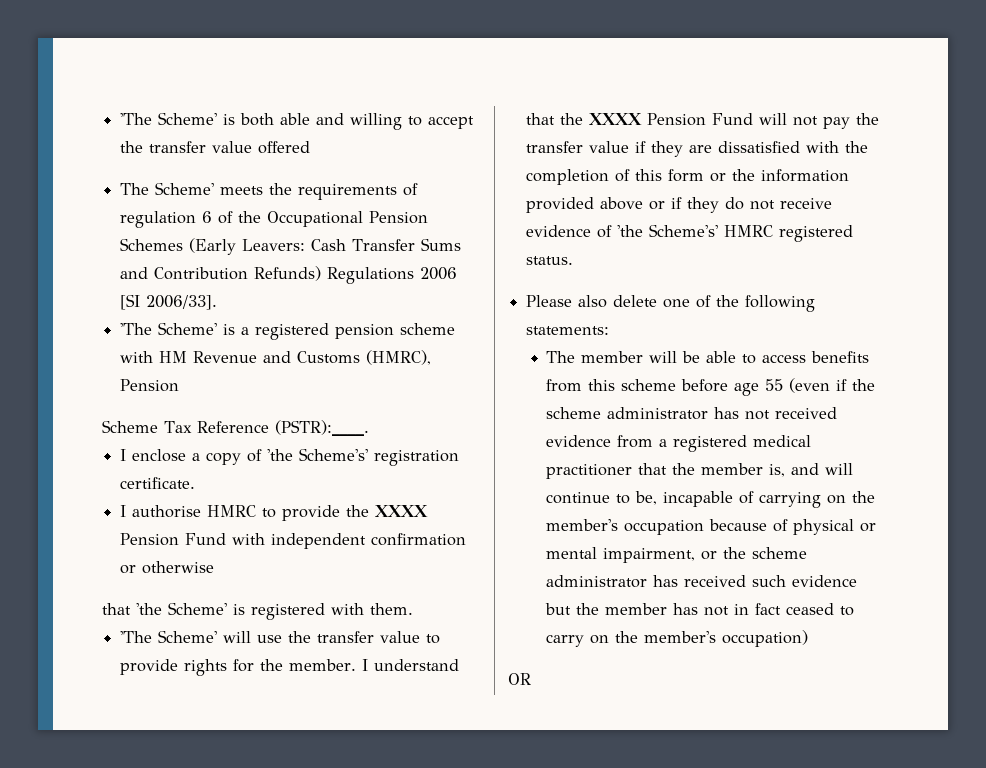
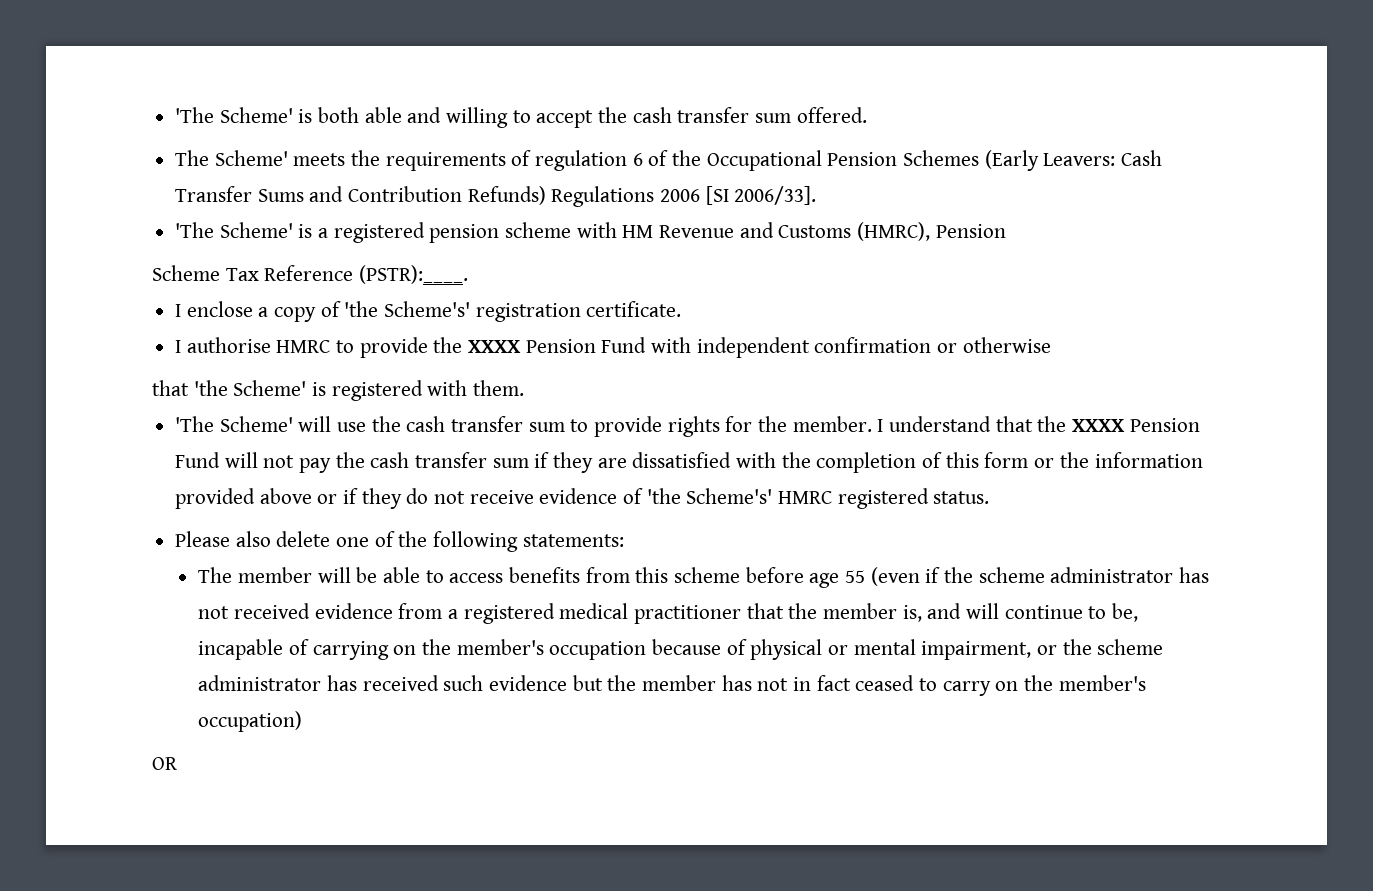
[149,141,311,154] transfer value offered -> [632,107,867,123] cash transfer sum offered.
[317,631,421,643] transfer value -> [406,416,565,432] cash transfer sum
[526,141,630,153] transfer value -> [370,452,529,468] cash transfer sum

